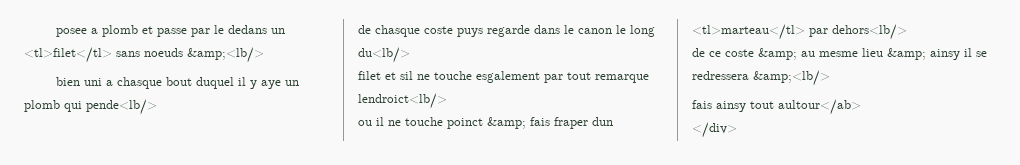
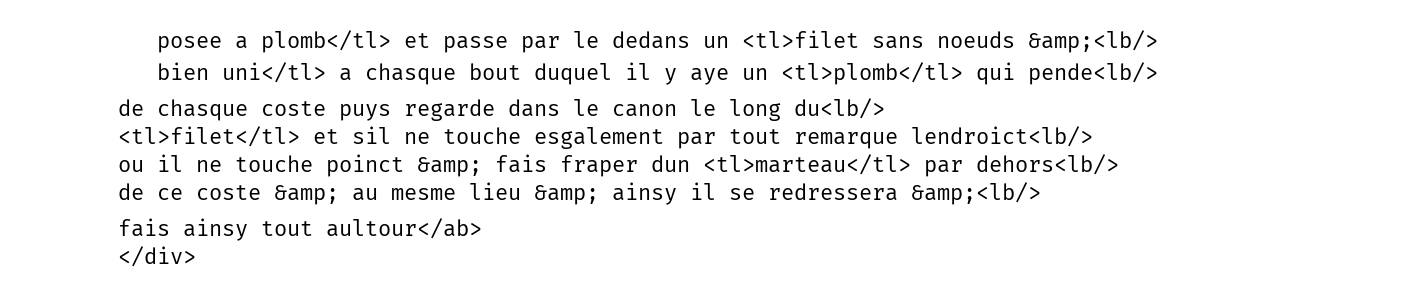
[102,25,139,37] plomb -> [260,30,391,53] plomb</tl>
[24,47,112,63] <tl>filet</tl> -> [741,30,859,48] <tl>filet
[84,78,103,86] uni -> [221,62,326,83] uni</tl>
[24,100,60,112] plomb -> [780,62,963,85] <tl>plomb</tl>
[358,71,381,80] filet -> [118,126,300,147] <tl>filet</tl>

